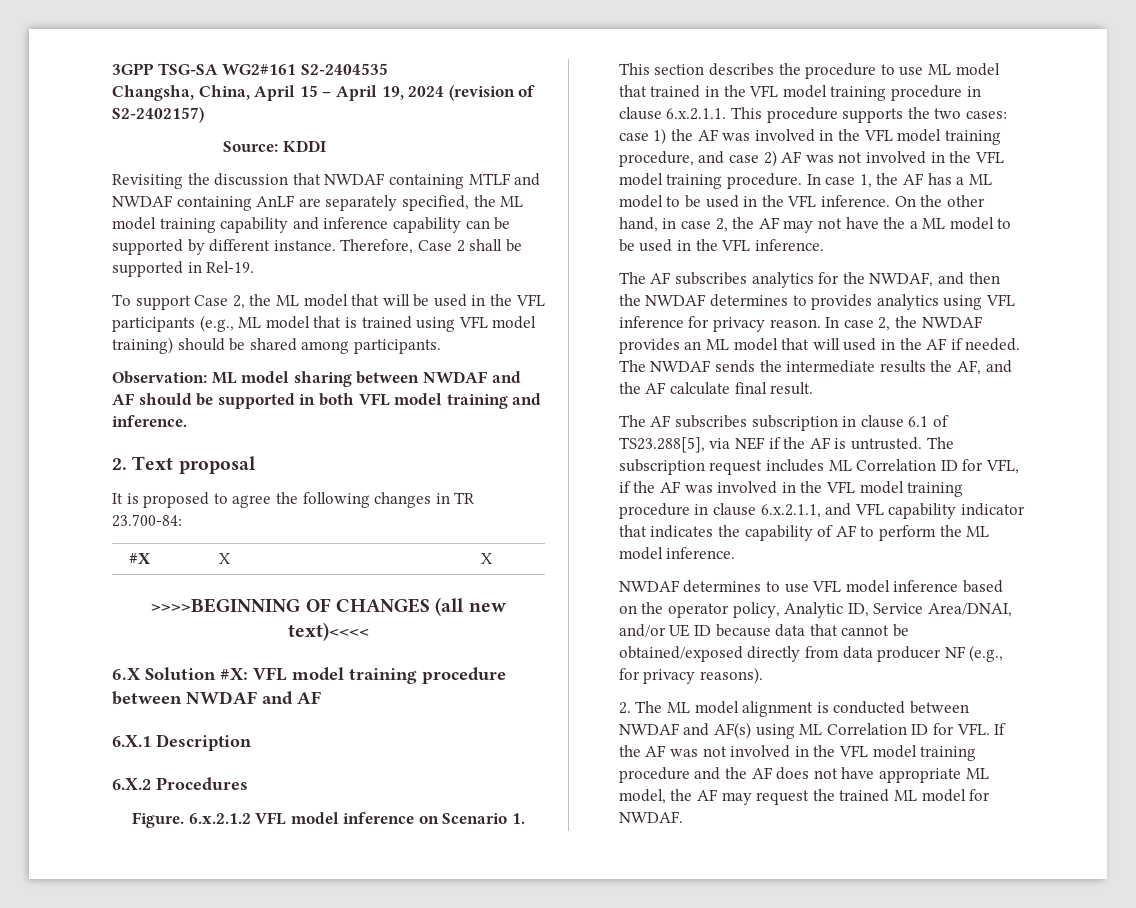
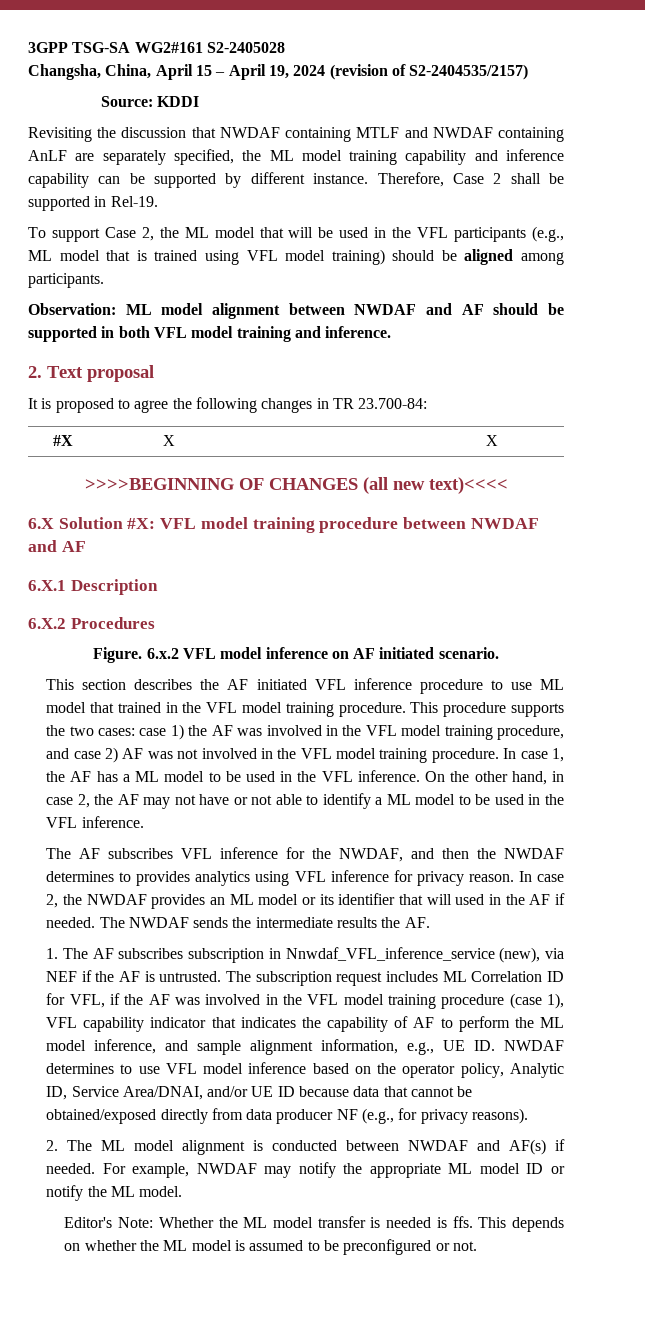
[300,63,388,75] S2-2404535 -> [206,42,285,53] S2-2405028
[112,107,204,123] S2-2402157) -> [409,64,529,80] S2-2404535/2157)
[249,338,297,351] shared -> [464,249,514,265] aligned
[293,371,352,387] sharing -> [212,303,280,319] alignment
[188,813,251,824] 6.x.2.1.2 -> [146,648,179,659] 6.x.2
[442,813,526,824] Scenario 1. -> [353,647,499,659] AF initiated scenario.
(801, 69) none -> [227,678,412,690] AF initiated VFL inference
[890,85,981,101] [618,107,727,120] procedure in clause 6.x.2.1.1. -> [338,702,406,717] procedure.
[883,217,906,229] the -> [233,793,371,809] or not able to identify
[751,272,814,288] analytics -> [181,847,279,859] VFL inference
(778, 344) none -> [301,893,396,905] or its identifier
[956,360,1012,375] [618,382,814,395] AF, and the AF calculate final result. // -> [404,917,430,928] [46,948,59,959] AF. // 1.
[860,415,949,428] [618,437,705,453] clause 6.1 of TS23.288[5], -> [285,947,541,963] Nnwdaf_VFL_inference_service (new),
[694,503,852,518] in clause 6.x.2.1.1, and -> [509,993,565,1009] (case 1),
[666,547,736,559] inference. // -> [94,1039,496,1055] inference, and sample alignment information, e.g., UE ID.
[755,723,1007,739] [618,745,977,761] [618,767,989,783] [618,789,991,805] [618,811,683,823] using ML Correlation ID for VFL. If the AF was not involved in the VFL model training procedure and the AF does not have appropriate ML model, the AF may request the trained ML model for NWDAF. -> [555,1139,566,1151] [46,1162,566,1178] [46,1185,183,1201] [64,1216,565,1232] [64,1239,477,1255] if needed. For example, NWDAF may notify the appropriate ML model ID or notify the ML model. // Editor's Note: Whether the ML model transfer is needed is ffs. This depends on whether the ML model is assumed to be preconfigured or not.

